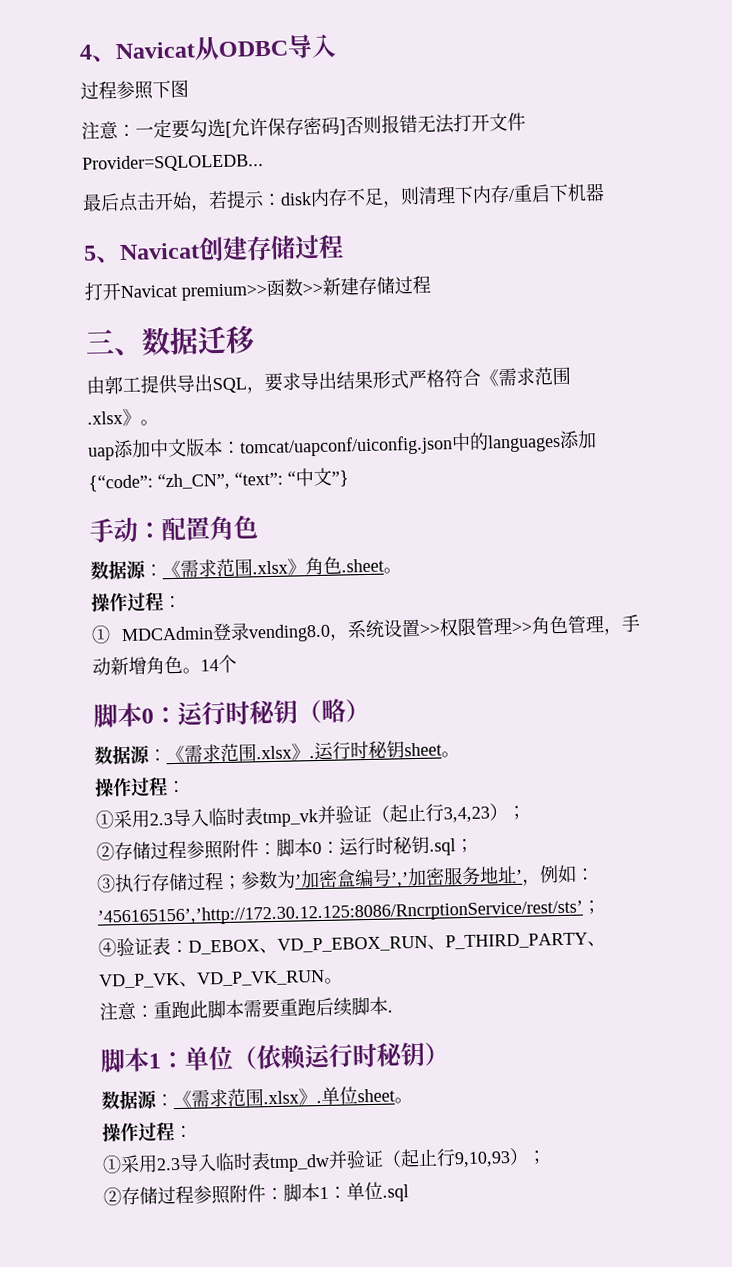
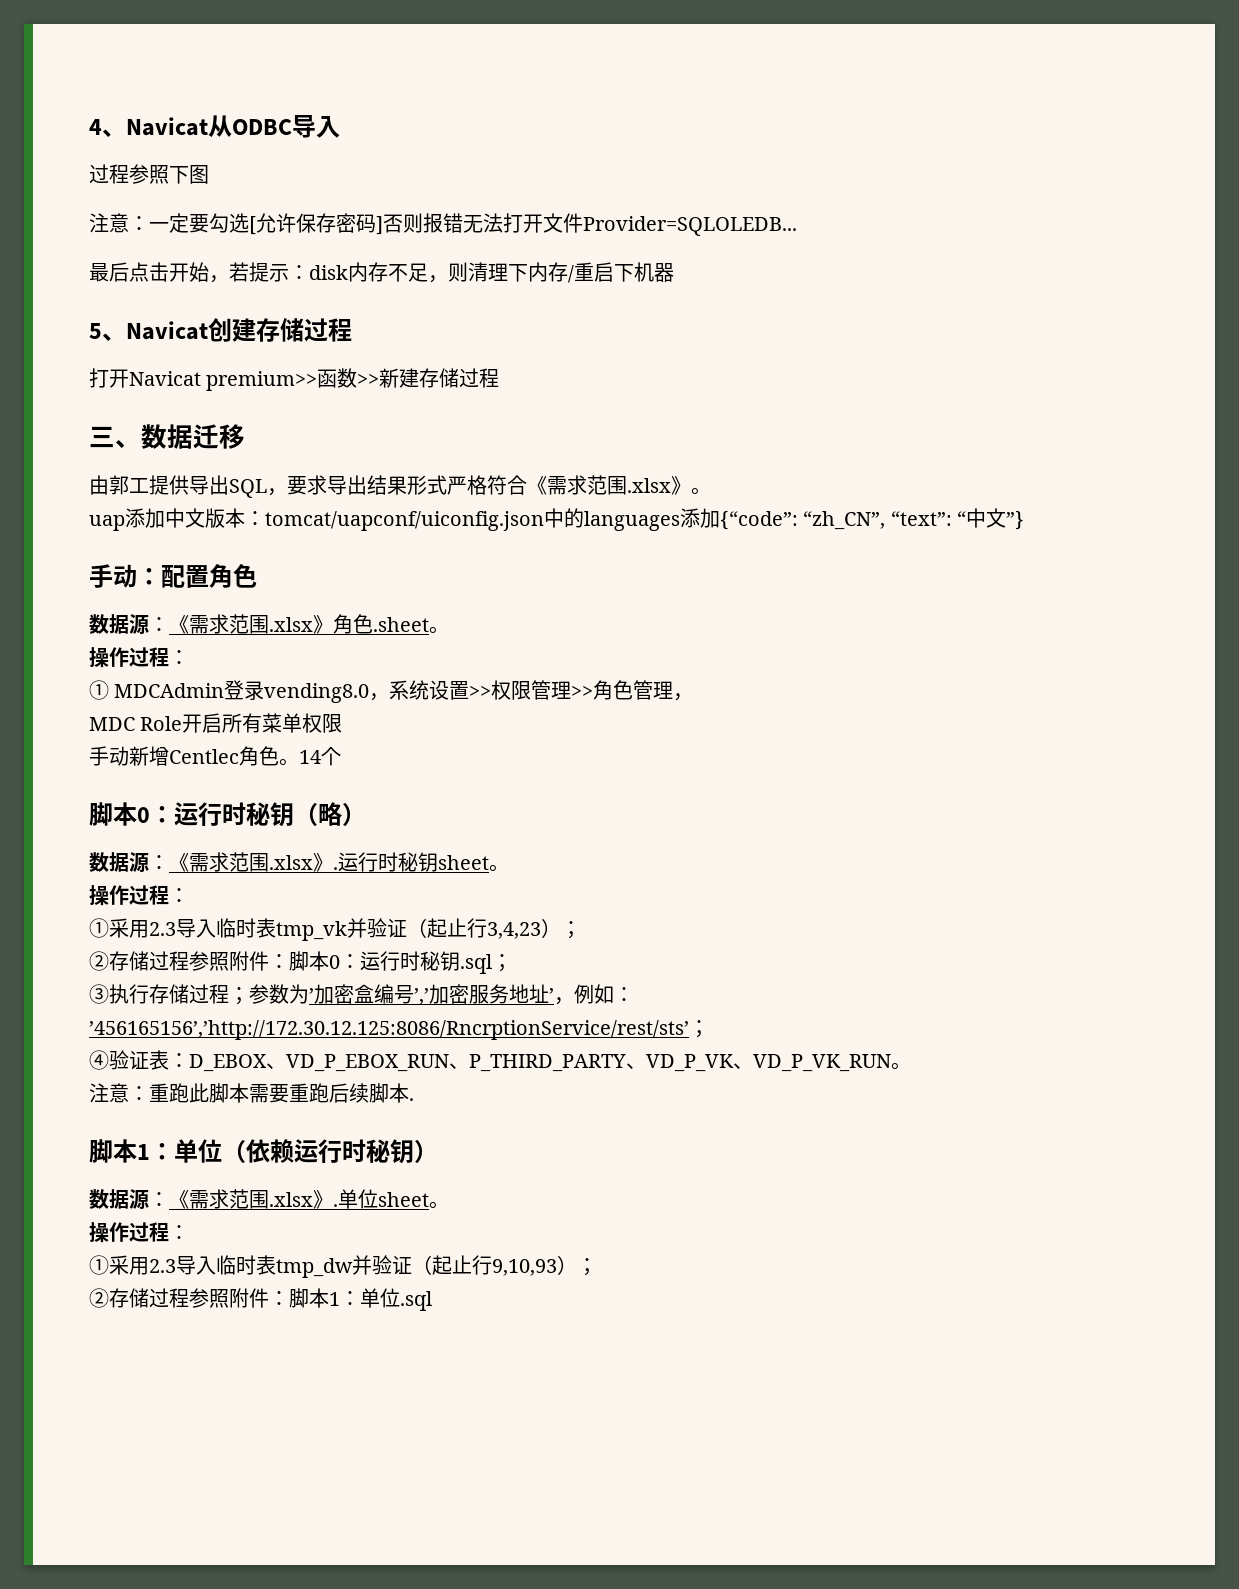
(623, 631) none -> [89,713,343,733] // MDC Role开启所有菜单权限 //
(147, 665) none -> [169,749,239,764] Centlec

